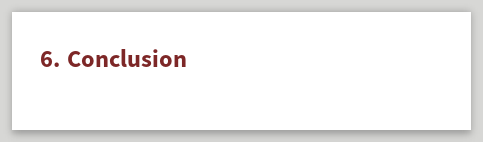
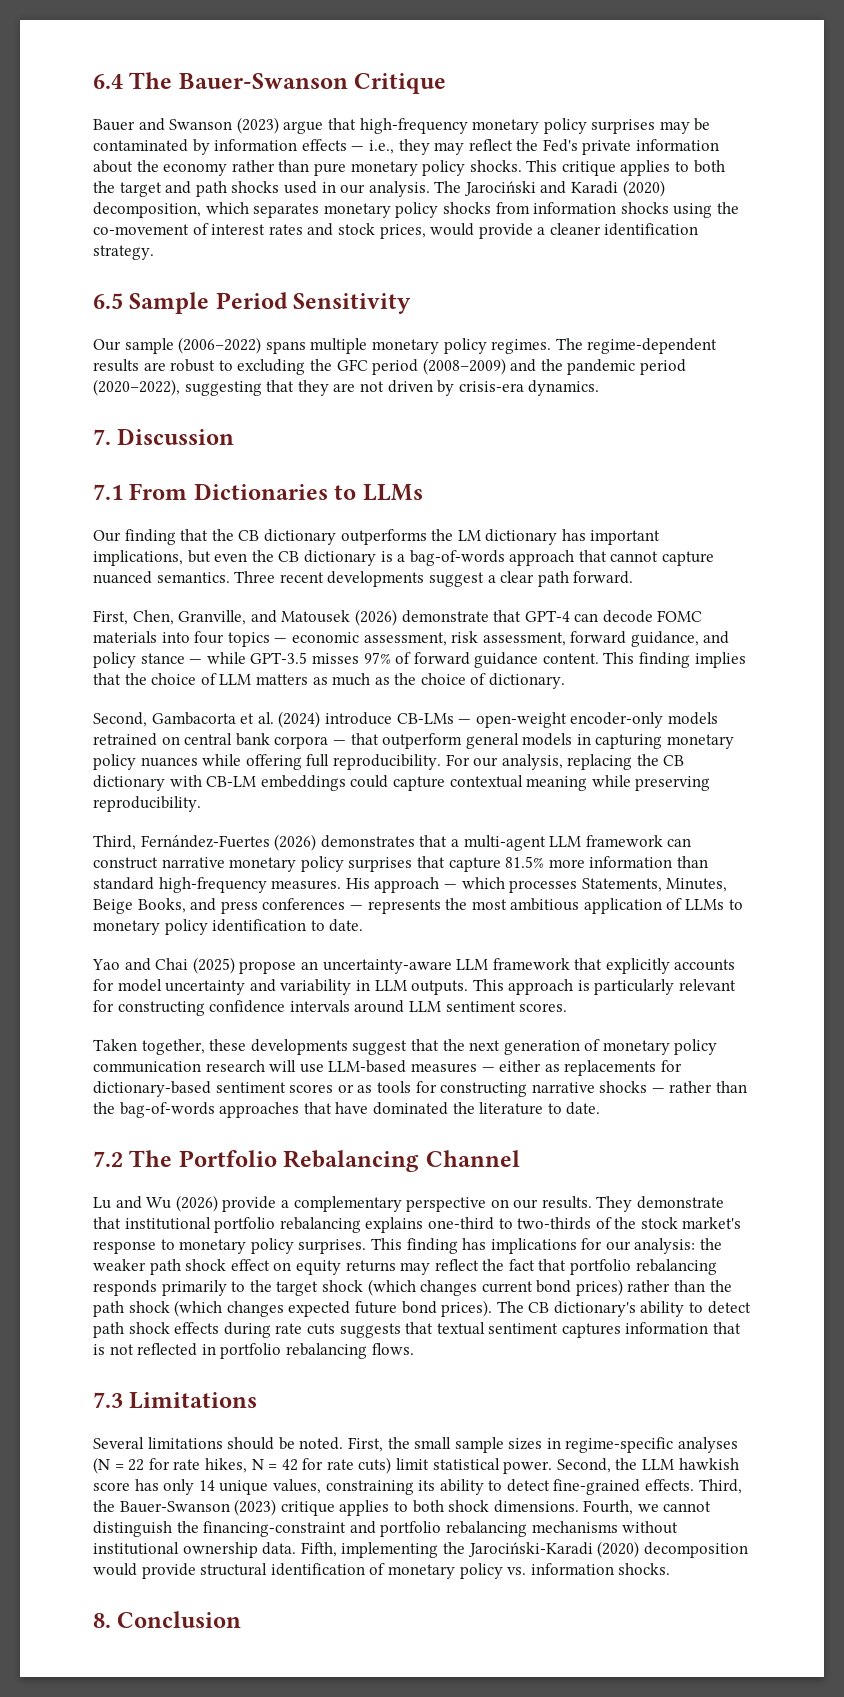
[40,51,60,67] 6. -> [93,72,447,94] [93,117,711,134] [93,139,720,155] [93,160,725,176] [93,180,665,197] [93,202,739,218] [93,223,699,239] [93,245,154,260] [93,292,412,314] [93,337,718,354] [93,358,687,375] [93,379,600,396] [93,428,235,445] [93,483,423,501] [93,529,661,545] [93,550,715,566] [93,571,634,587] [93,609,703,626] [93,631,730,647] [93,652,746,668] [93,673,566,689] [93,711,718,728] [93,733,735,749] [93,754,685,770] [93,775,711,791] [93,796,201,812] [93,834,692,851] [93,856,708,872] [93,877,728,893] [93,898,743,914] [93,919,364,935] [92,957,736,974] [93,979,737,995] [93,1000,568,1016] [93,1039,718,1055] [93,1060,682,1076] [93,1081,748,1097] [93,1102,601,1118] [93,1150,520,1172] [93,1195,725,1212] [93,1217,742,1233] [93,1238,723,1254] [93,1259,717,1275] [93,1279,732,1296] [93,1300,751,1317] [93,1322,742,1338] [93,1343,414,1359] [93,1392,258,1409] [93,1437,739,1453] [93,1457,739,1474] [93,1479,742,1495] [93,1499,712,1516] [93,1521,679,1537] [93,1541,748,1558] [93,1563,671,1579] [93,1613,111,1628] 6.4 The Bauer-Swanson Critique // Bauer and Swanson (2023) argue that high-frequency monetary policy surprises may be contaminated by information effects — i.e., they may reflect the Fed's private information about the economy rather than pure monetary policy shocks. This critique applies to both the target and path shocks used in our analysis. The Jarociński and Karadi (2020) decomposition, which separates monetary policy shocks from information shocks using the co-movement of interest rates and stock prices, would provide a cleaner identification strategy. // 6.5 Sample Period Sensitivity // Our sample (2006–2022) spans multiple monetary policy regimes. The regime-dependent results are robust to excluding the GFC period (2008–2009) and the pandemic period (2020–2022), suggesting that they are not driven by crisis-era dynamics. // 7. Discussion // 7.1 From Dictionaries to LLMs // Our finding that the CB dictionary outperforms the LM dictionary has important implications, but even the CB dictionary is a bag-of-words approach that cannot capture nuanced semantics. Three recent developments suggest a clear path forward. // First, Chen, Granville, and Matousek (2026) demonstrate that GPT-4 can decode FOMC materials into four topics — economic assessment, risk assessment, forward guidance, and policy stance — while GPT-3.5 misses 97% of forward guidance content. This finding implies that the choice of LLM matters as much as the choice of dictionary. // Second, Gambacorta et al. (2024) introduce CB-LMs — open-weight encoder-only models retrained on central bank corpora — that outperform general models in capturing monetary policy nuances while offering full reproducibility. For our analysis, replacing the CB dictionary with CB-LM embeddings could capture contextual meaning while preserving reproducibility. // Third, Fernández-Fuertes (2026) demonstrates that a multi-agent LLM framework can construct narrative monetary policy surprises that capture 81.5% more information than standard high-frequency measures. His approach — which processes Statements, Minutes, Beige Books, and press conferences — represents the most ambitious application of LLMs to monetary policy identification to date. // Yao and Chai (2025) propose an uncertainty-aware LLM framework that explicitly accounts for model uncertainty and variability in LLM outputs. This approach is particularly relevant for constructing confidence intervals around LLM sentiment scores. // Taken together, these developments suggest that the next generation of monetary policy communication research will use LLM-based measures — either as replacements for dictionary-based sentiment scores or as tools for constructing narrative shocks — rather than the bag-of-words approaches that have dominated the literature to date. // 7.2 The Portfolio Rebalancing Channel // Lu and Wu (2026) provide a complementary perspective on our results. They demonstrate that institutional portfolio rebalancing explains one-third to two-thirds of the stock market's response to monetary policy surprises. This finding has implications for our analysis: the weaker path shock effect on equity returns may reflect the fact that portfolio rebalancing responds primarily to the target shock (which changes current bond prices) rather than the path shock (which changes expected future bond prices). The CB dictionary's ability to detect path shock effects during rate cuts suggests that textual sentiment captures information that is not reflected in portfolio rebalancing flows. // 7.3 Limitations // Several limitations should be noted. First, the small sample sizes in regime-specific analyses (N = 22 for rate hikes, N = 42 for rate cuts) limit statistical power. Second, the LLM hawkish score has only 14 unique values, constraining its ability to detect fine-grained effects. Third, the Bauer-Swanson (2023) critique applies to both shock dimensions. Fourth, we cannot distinguish the financing-constraint and portfolio rebalancing mechanisms without institutional ownership data. Fifth, implementing the Jarociński-Karadi (2020) decomposition would provide structural identification of monetary policy vs. information shocks. // 8.

